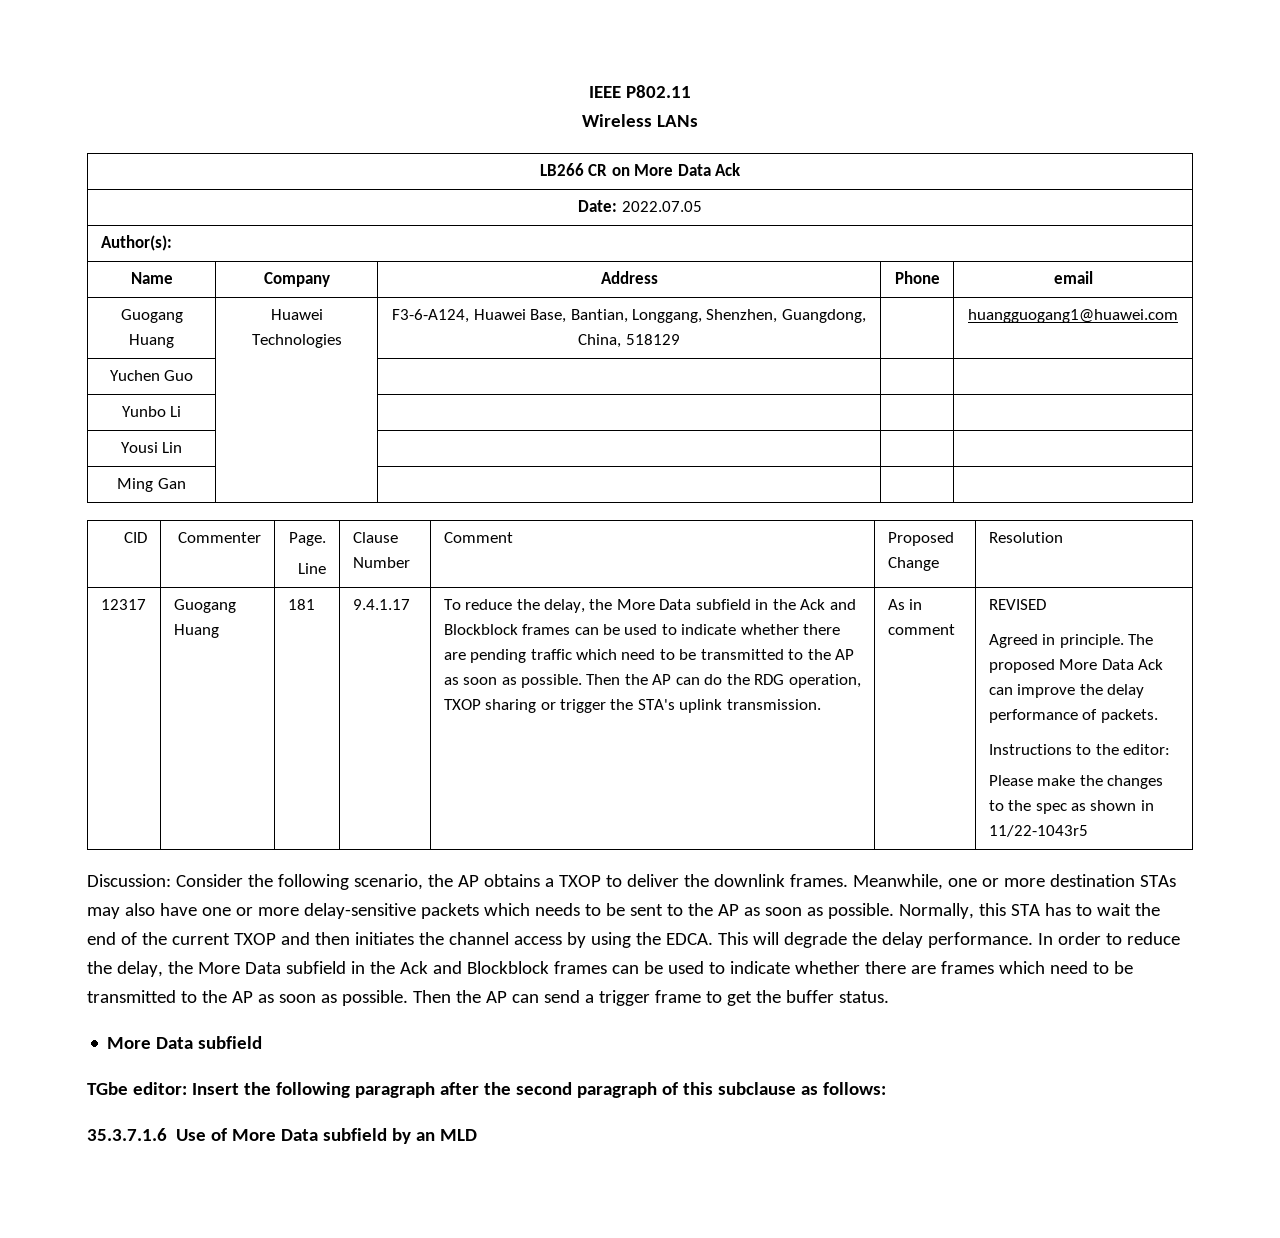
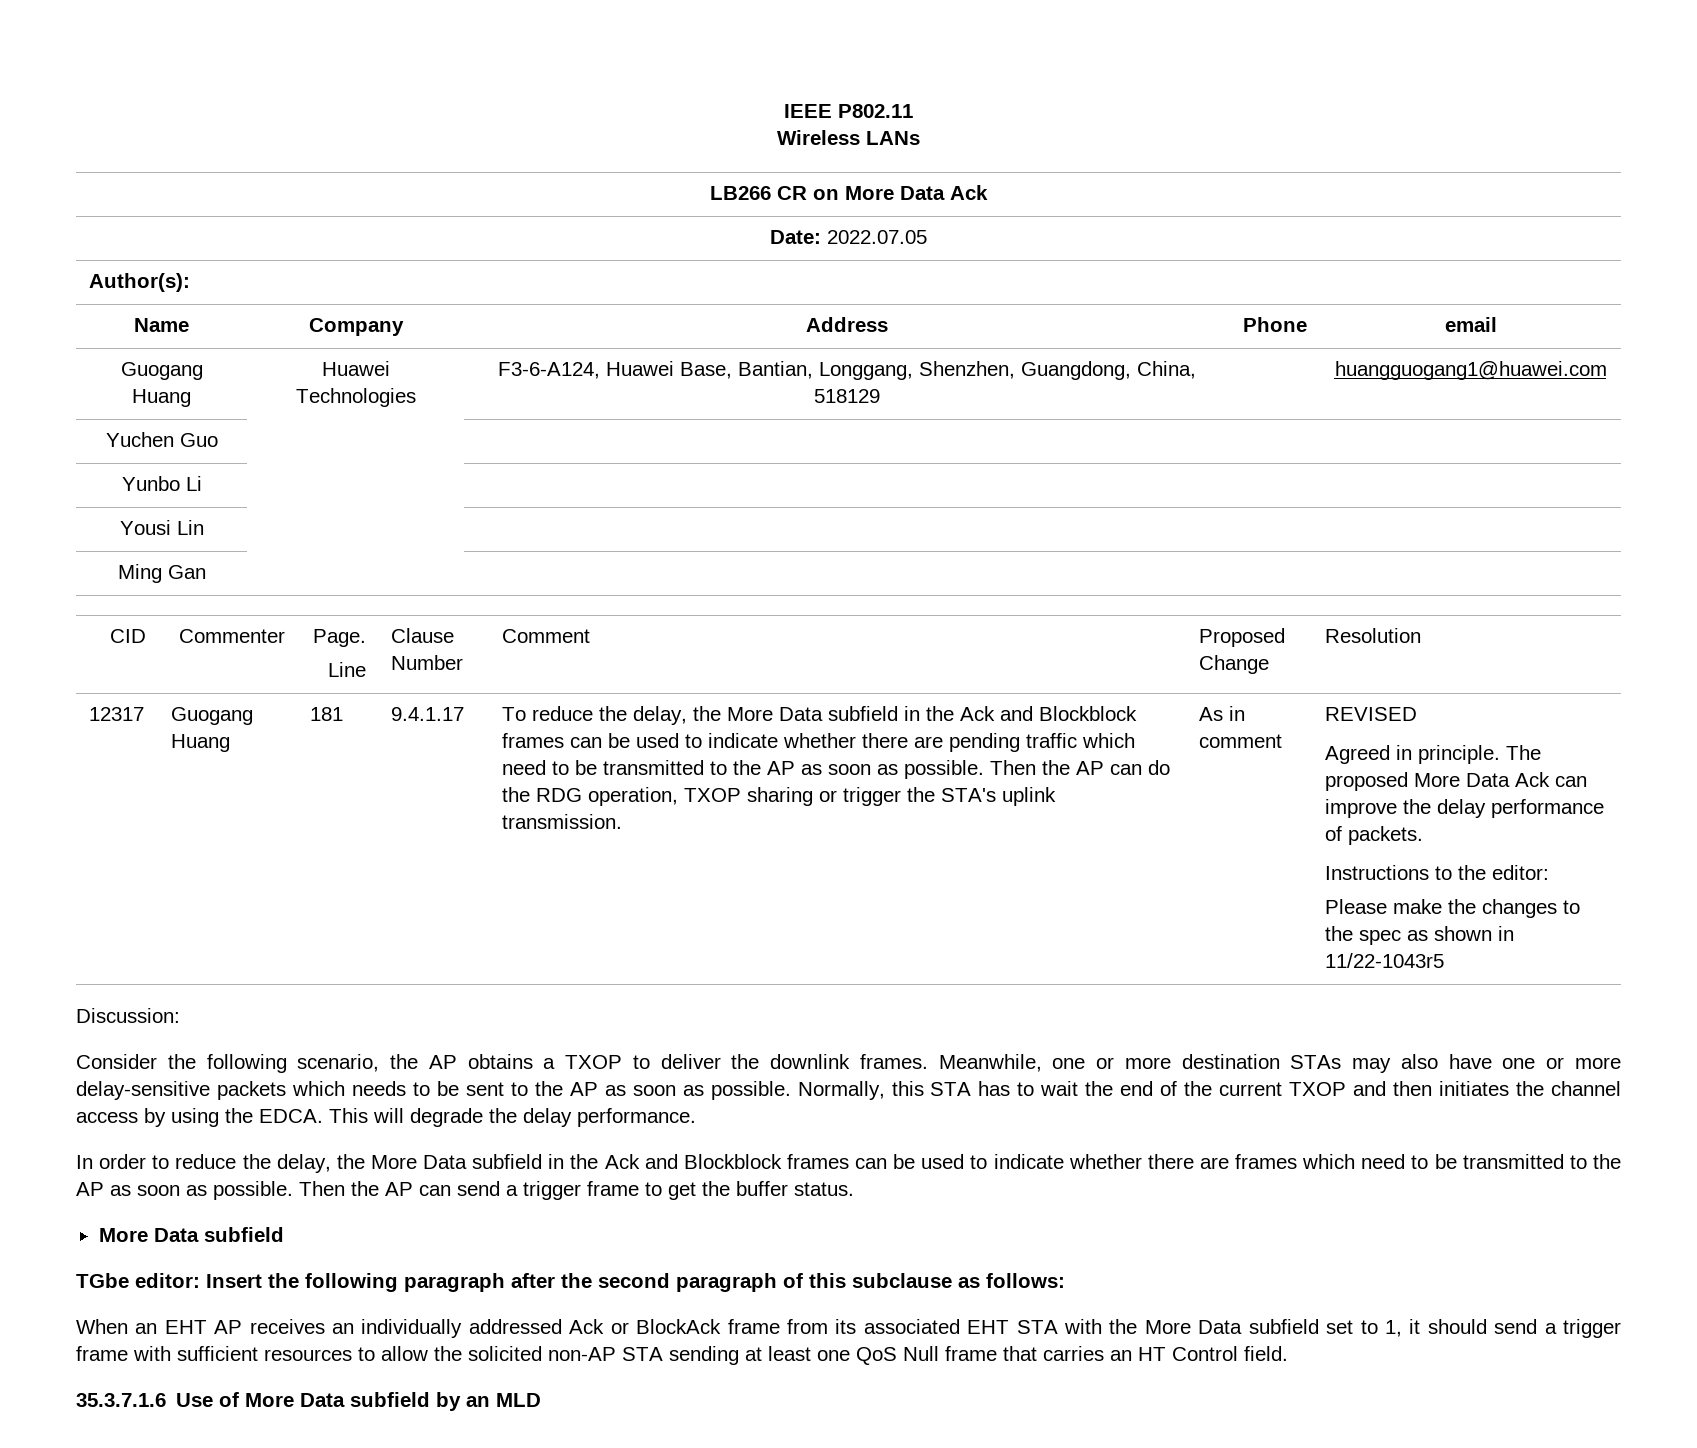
(171, 880) none -> (180, 1015) //
(1033, 940) none -> (696, 1117) //
(886, 1088) none -> [76,1319,1622,1338] [76,1346,1288,1365] // When an EHT AP receives an individually addressed Ack or BlockAck frame from its associated EHT STA with the More Data subfield set to 1, it should send a trigger frame with sufficient resources to allow the solicited non-AP STA sending at least one QoS Null frame that carries an HT Control field.

